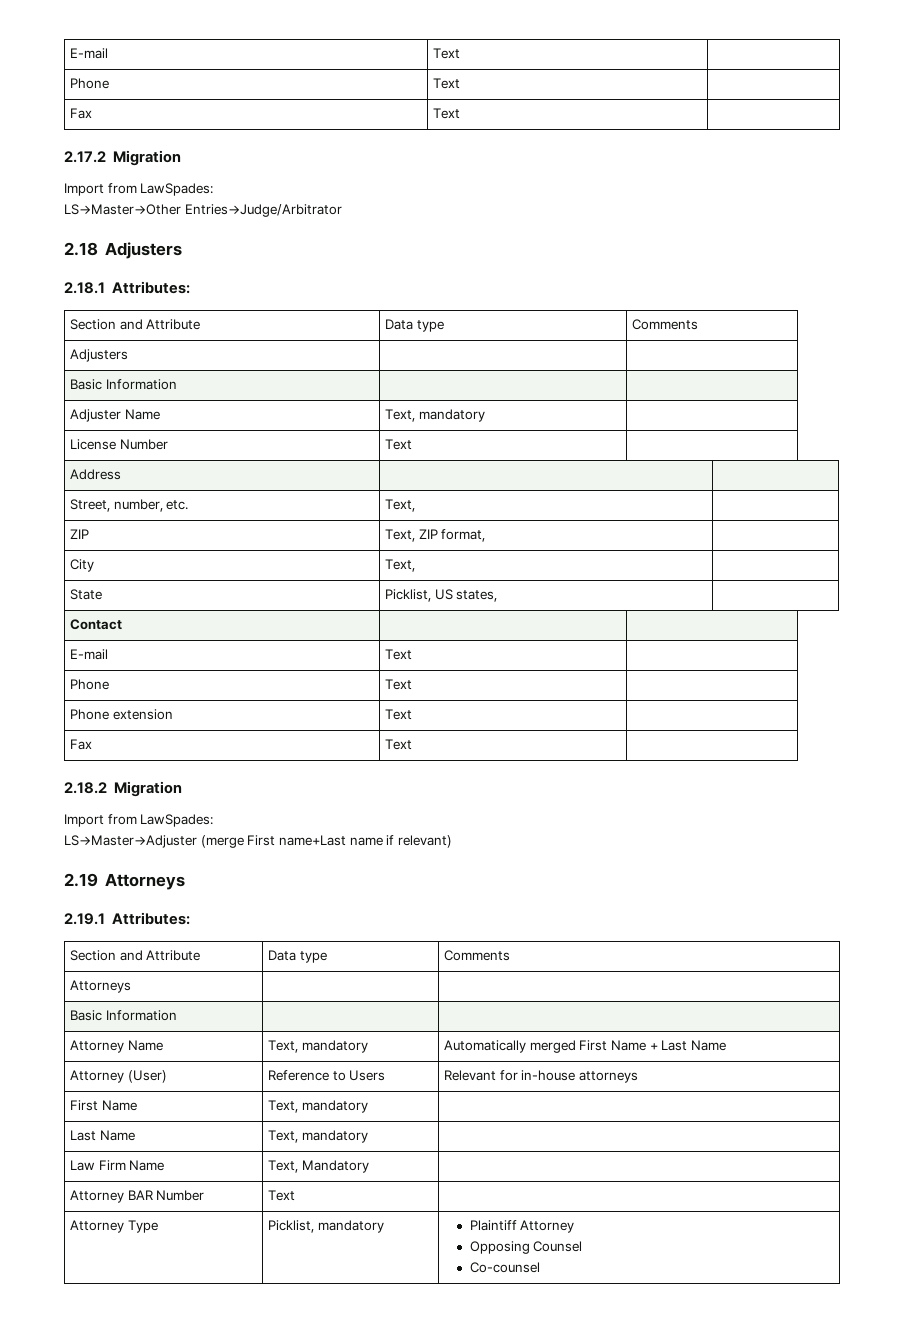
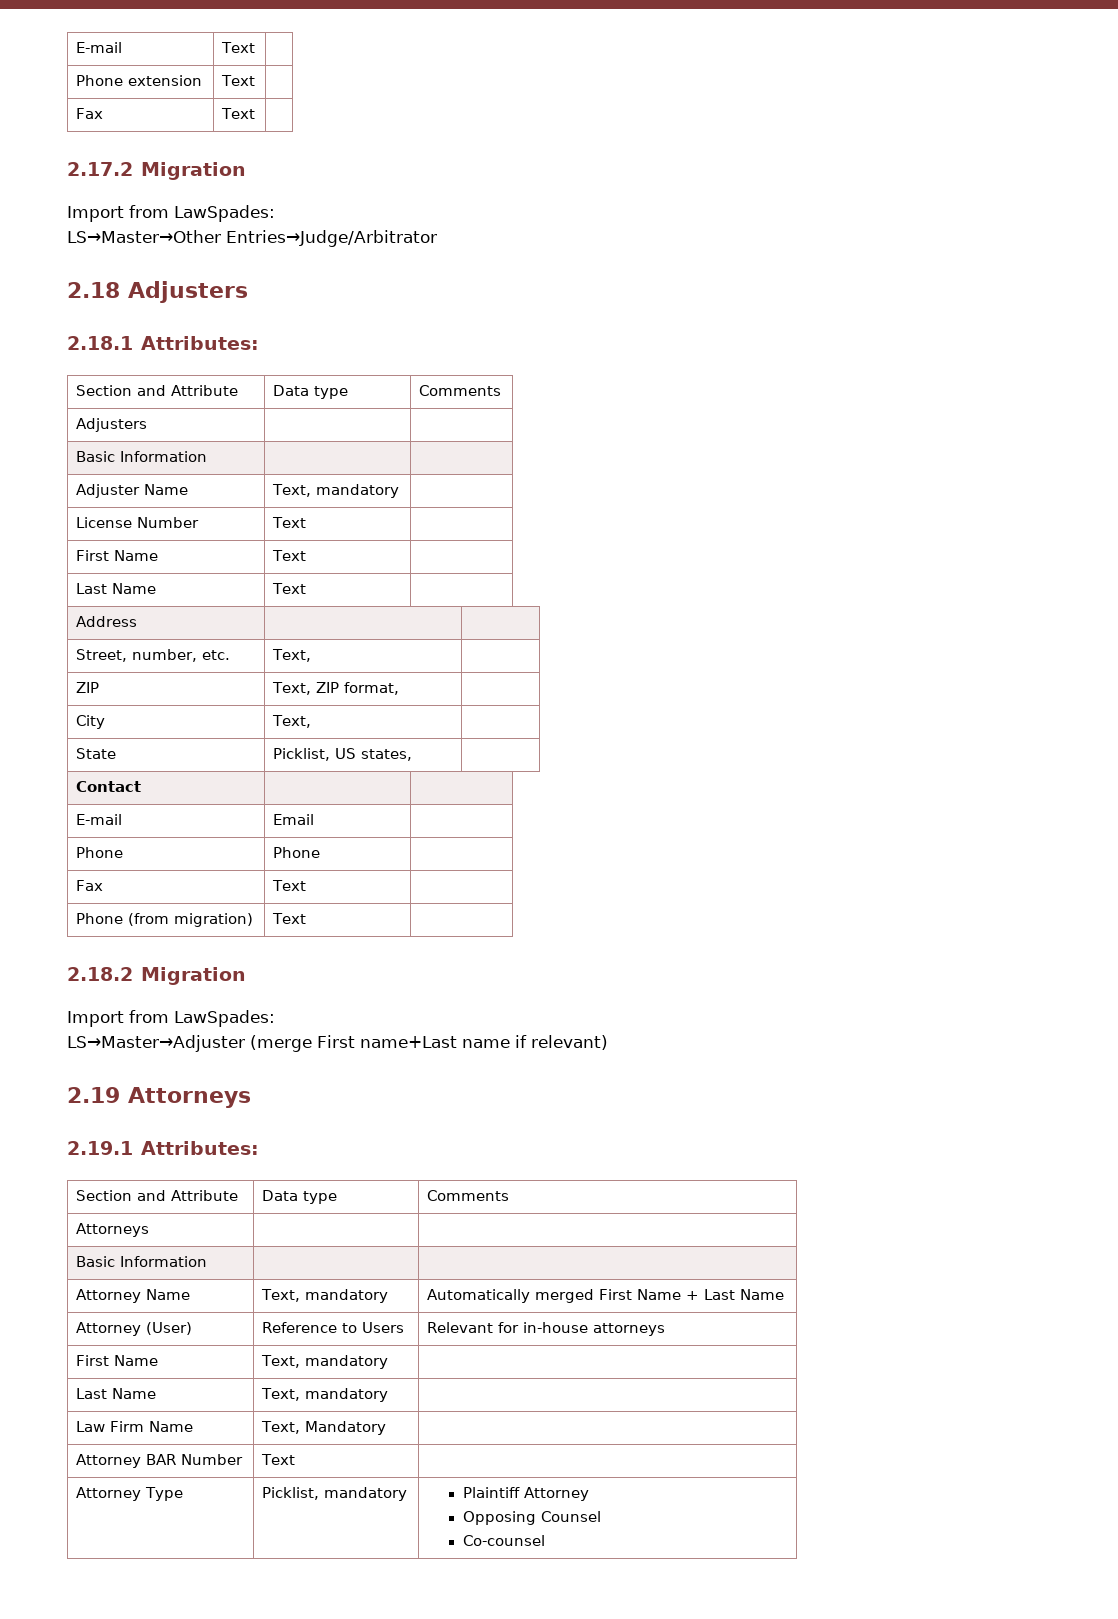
[70,48,109,59] [433,48,461,59] [70,78,110,89] E-mail | Text | // Phone -> [76,42,123,53] [221,42,256,53] [76,75,203,86] E-mail | Text | // Phone extension
(413, 444) none -> [76,550,159,561] [272,550,307,561] [76,583,157,594] [272,583,307,594] // First Name | Text | // Last Name | Text |
[385,649,413,660] [70,679,110,690] [385,679,413,690] [70,709,173,720] [385,709,413,720] [70,739,93,750] Text | // Phone | Text | // Phone extension | Text | // Fax -> [273,814,315,825] [76,847,124,858] [273,847,321,858] [76,880,104,891] [272,880,307,891] [76,913,254,927] Email | // Phone | Phone | // Fax | Text | // Phone (from migration)

